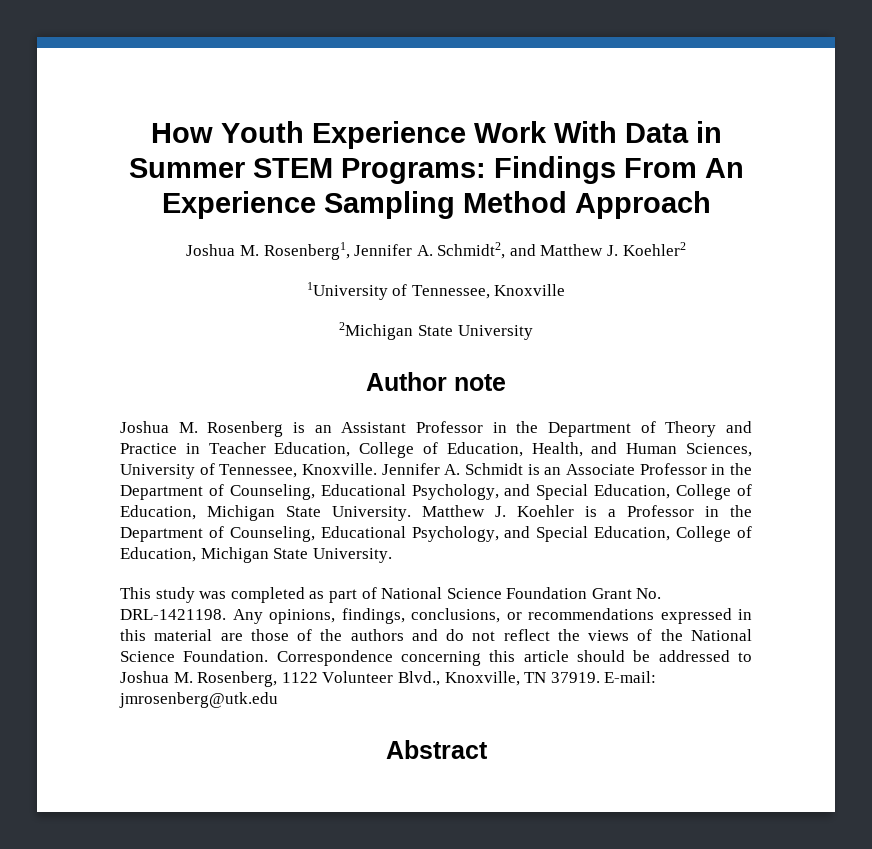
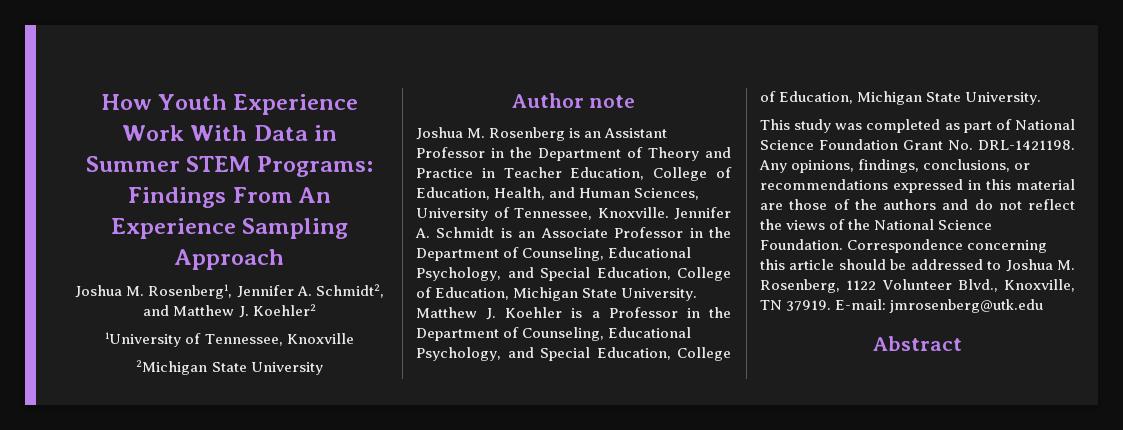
[462,191,567,213] Method -> (349, 228) none

